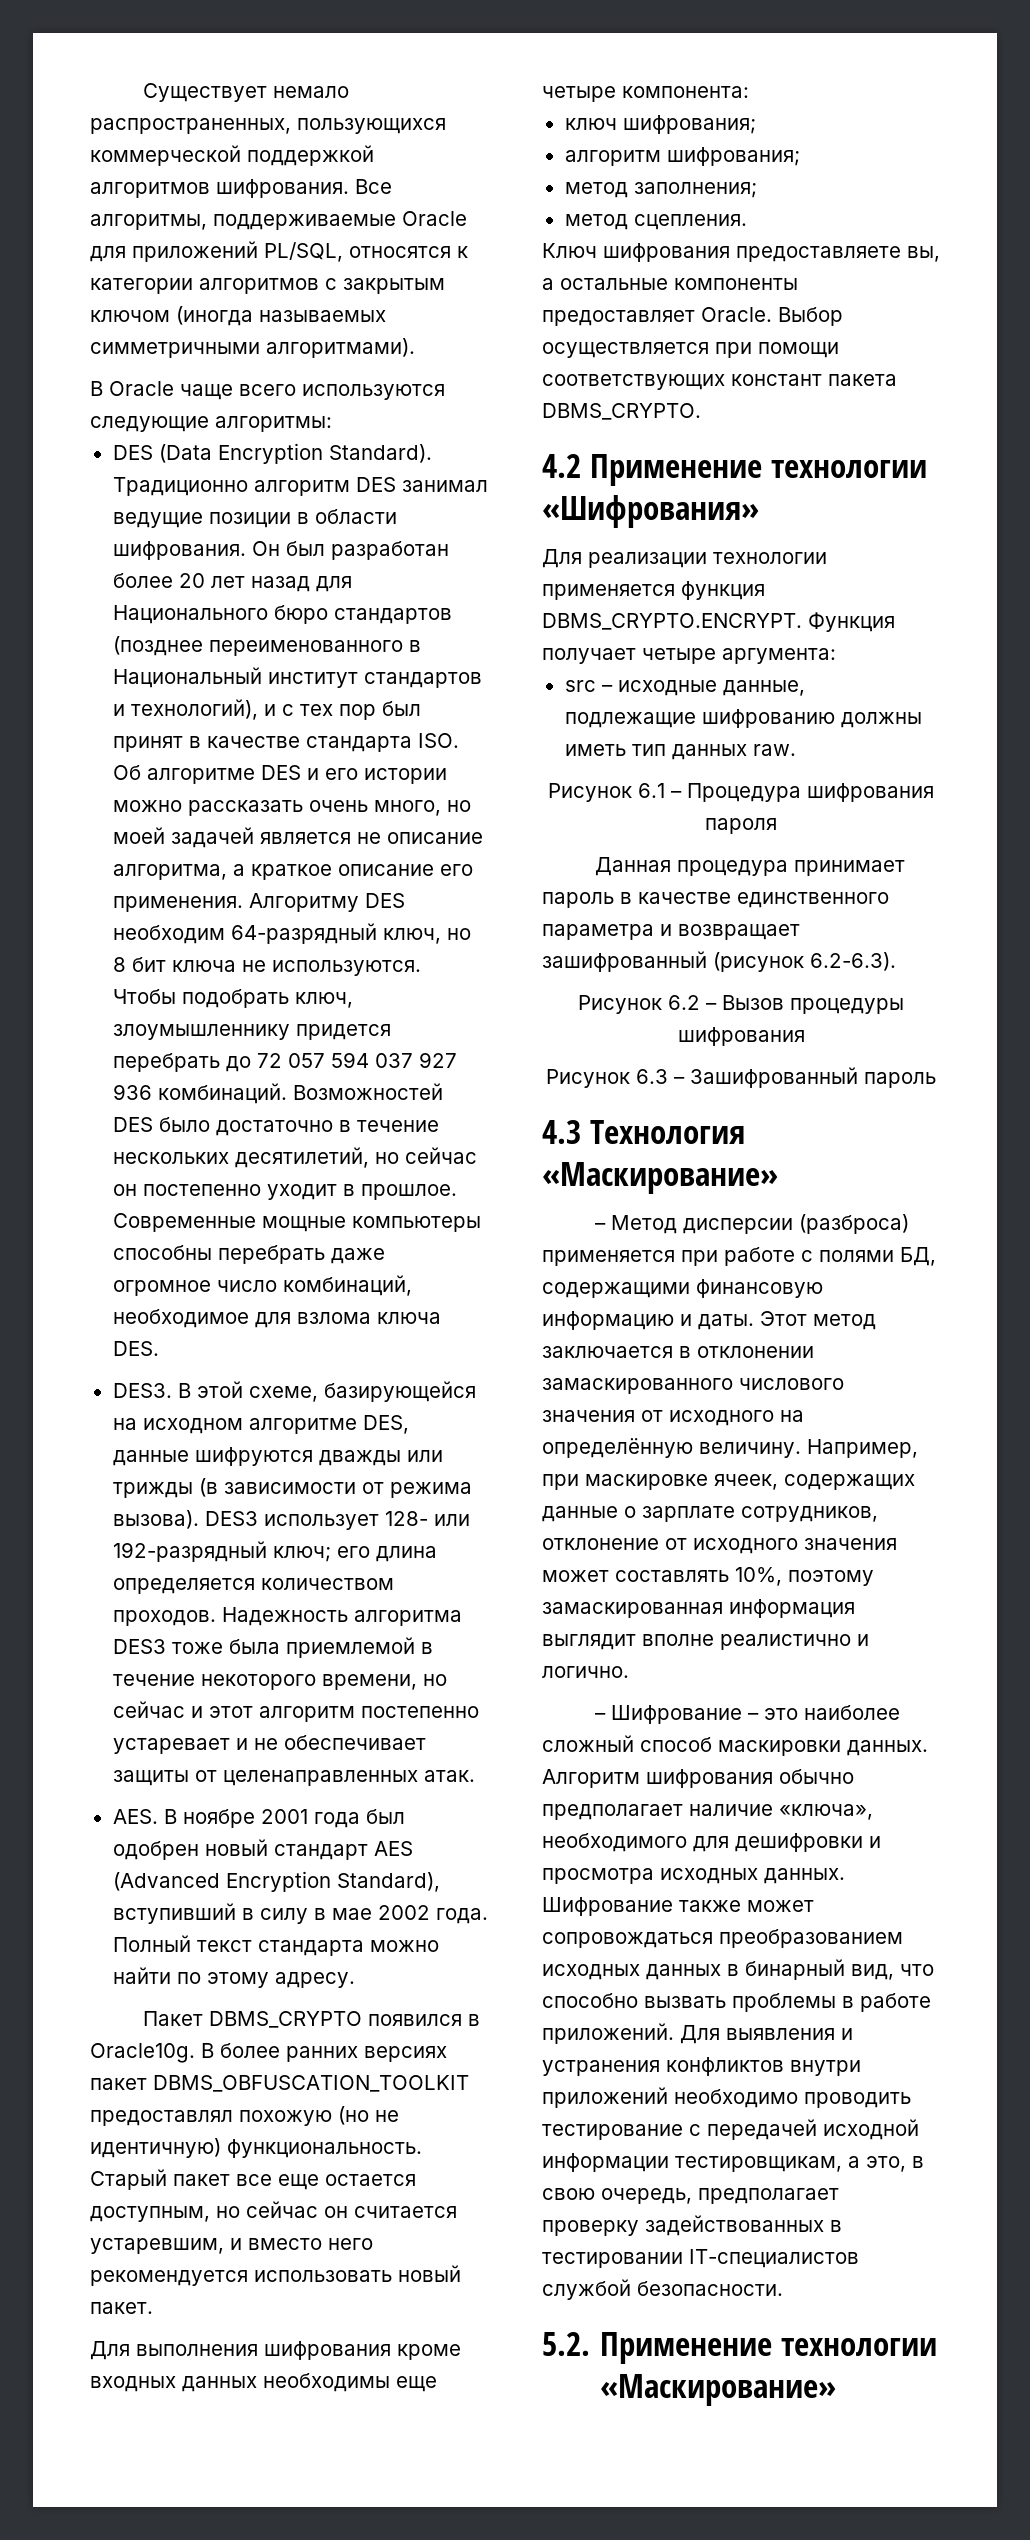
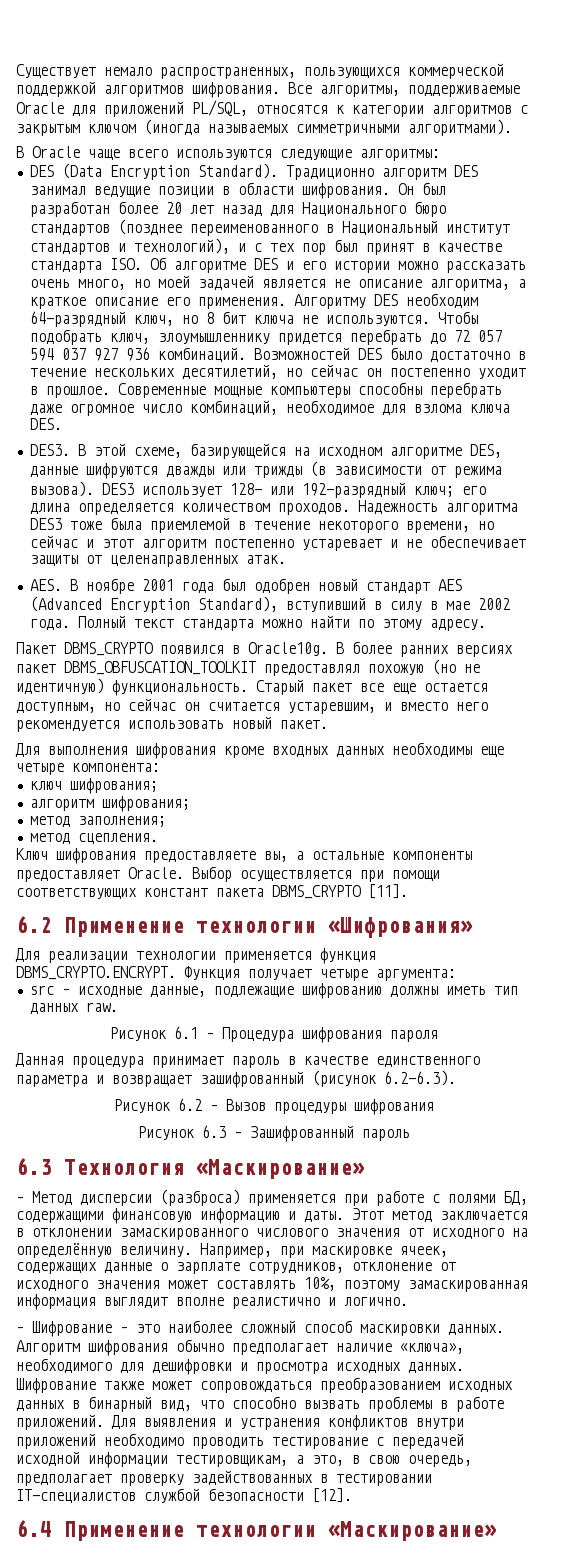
[542,403,701,420] [542,454,581,478] DBMS_CRYPTO. // 4.2 -> [272,884,408,899] [16,916,52,933] DBMS_CRYPTO [11]. // 6.2
[542,1120,581,1144] 4.3 -> [16,1158,52,1175] 6.3
[637,2281,783,2296] [542,2332,590,2356] безопасности. // 5.2. -> [208,1488,352,1503] [16,1520,52,1537] безопасности [12]. // 6.4

